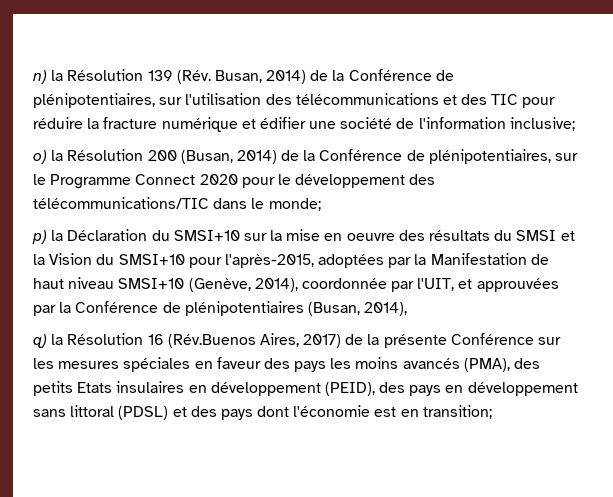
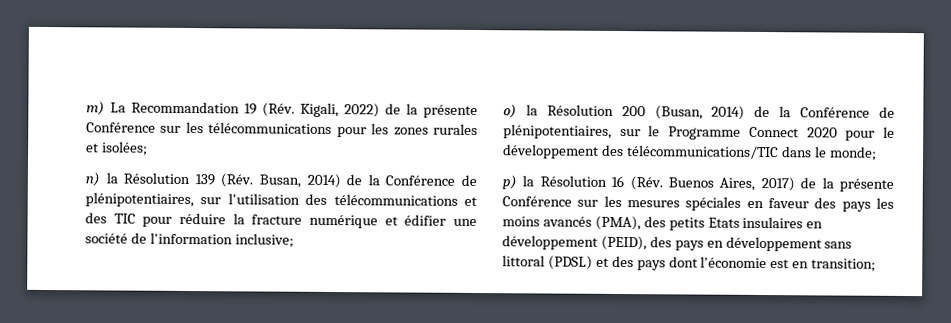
(33, 77) none -> [86,101,478,119] [86,121,479,138] [86,141,148,156] m) La Recommandation 19 (Rév. Kigali, 2022) de la présente Conférence sur les télécommunications pour les zones rurales et isolées; //
[67,229,575,241] [33,253,549,268] [33,277,559,292] [33,301,408,316] [33,333,256,348] Déclaration du SMSI+10 sur la mise en oeuvre des résultats du SMSI et la Vision du SMSI+10 pour l'après-2015, adoptées par la Manifestation de haut niveau SMSI+10 (Genève, 2014), coordonnée par l'UIT, et approuvées par la Conférence de plénipotentiaires (Busan, 2014), // q) la Résolution 16 (Rév.Buenos -> [539,175,714,191] Résolution 16 (Rév. Buenos

